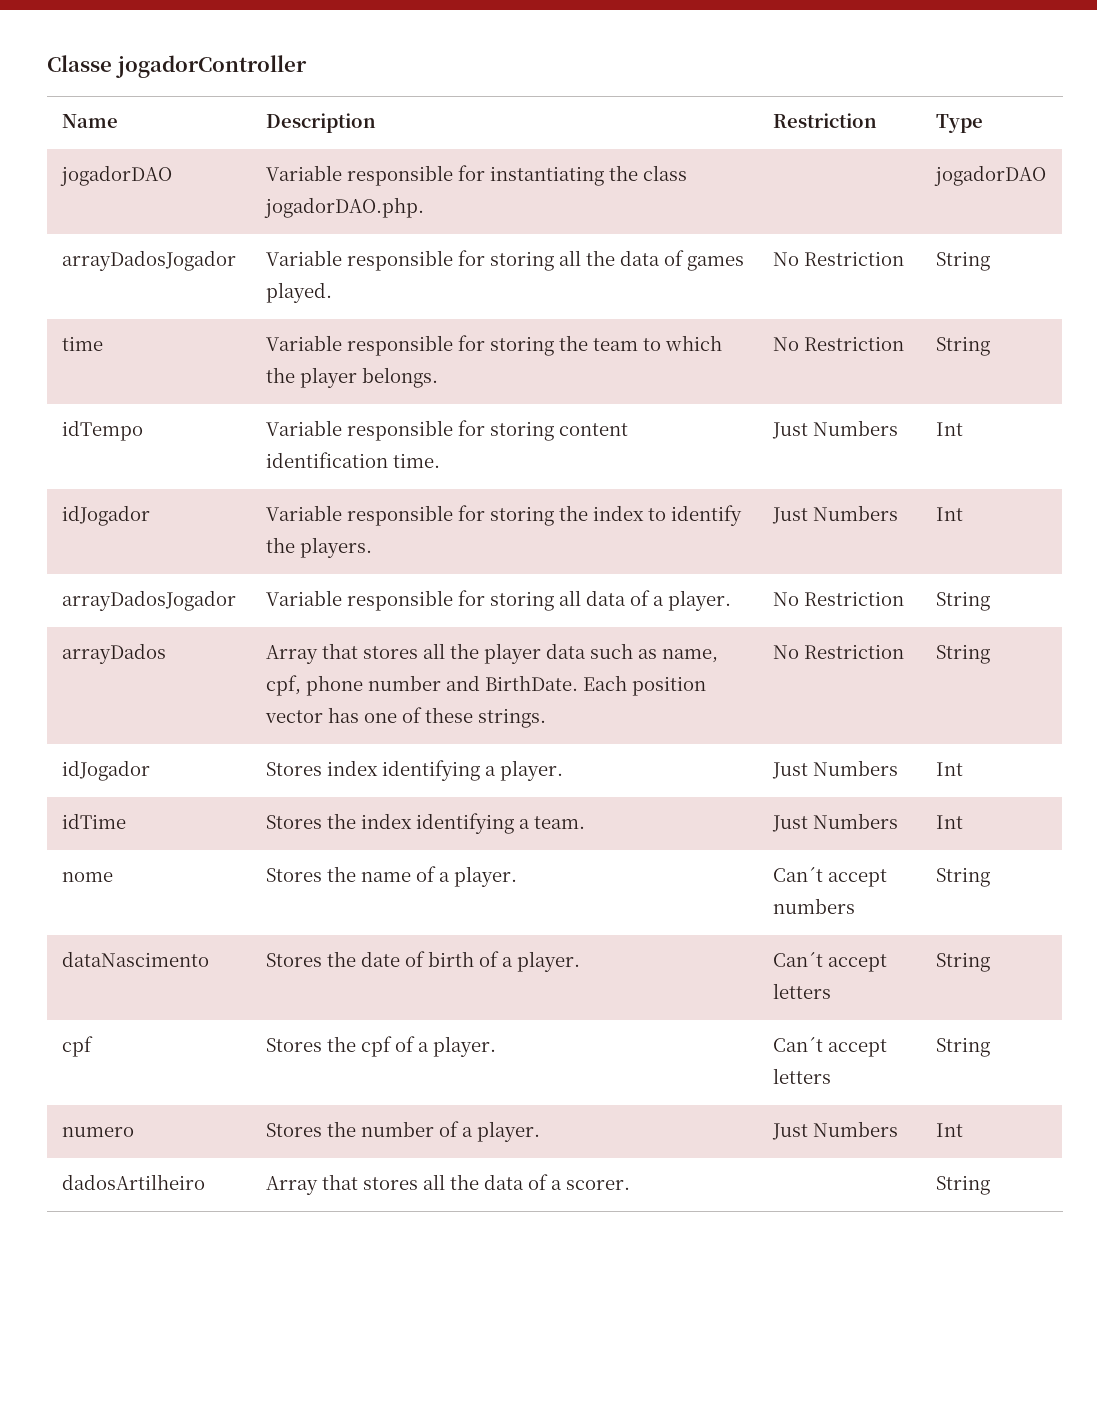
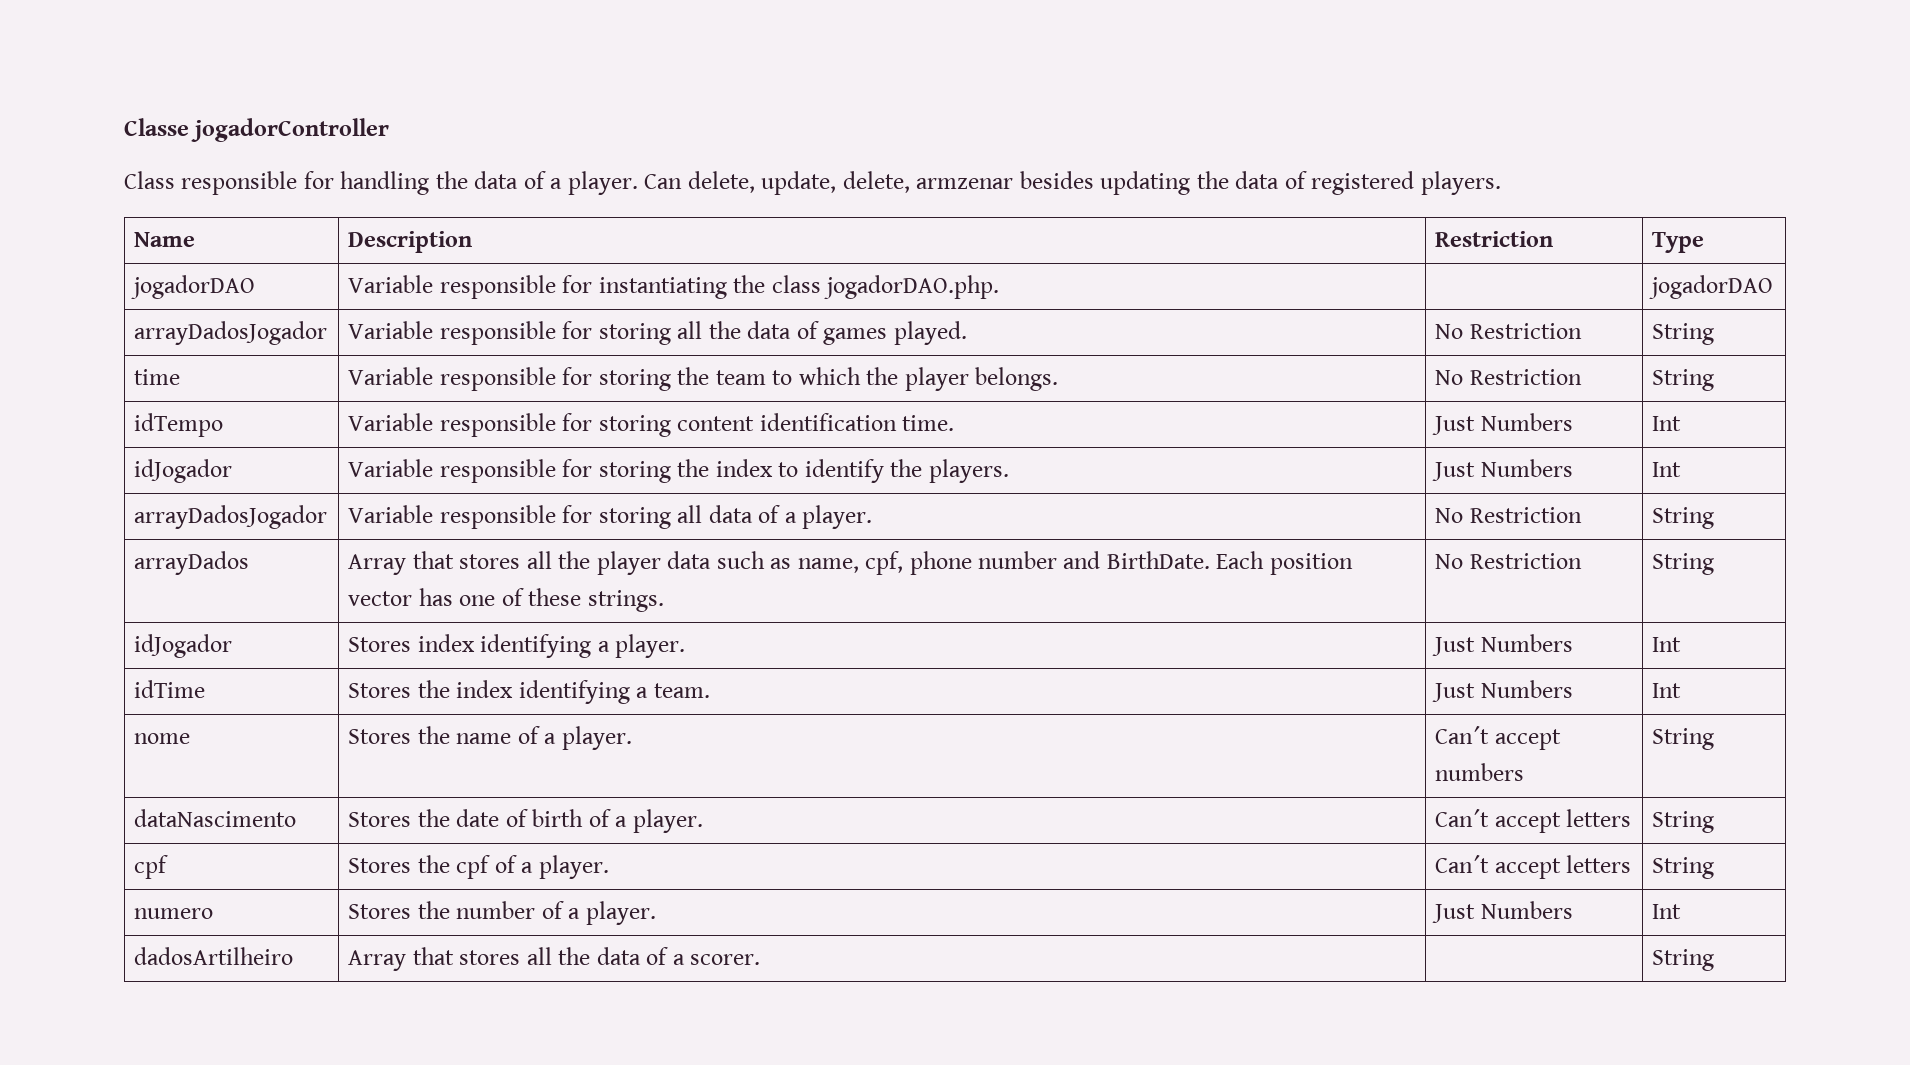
(307, 66) none -> [124,171,1501,195] // Class responsible for handling the data of a player. Can delete, update, delete, armzenar besides updating the data of registered players.

